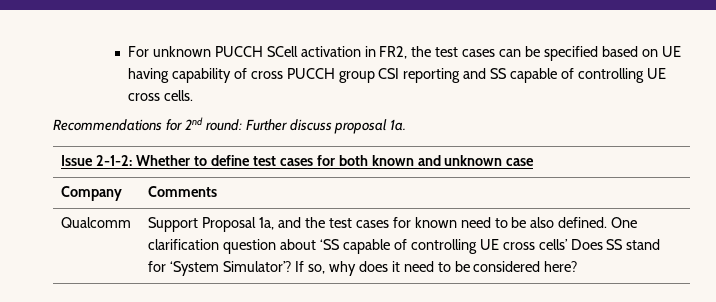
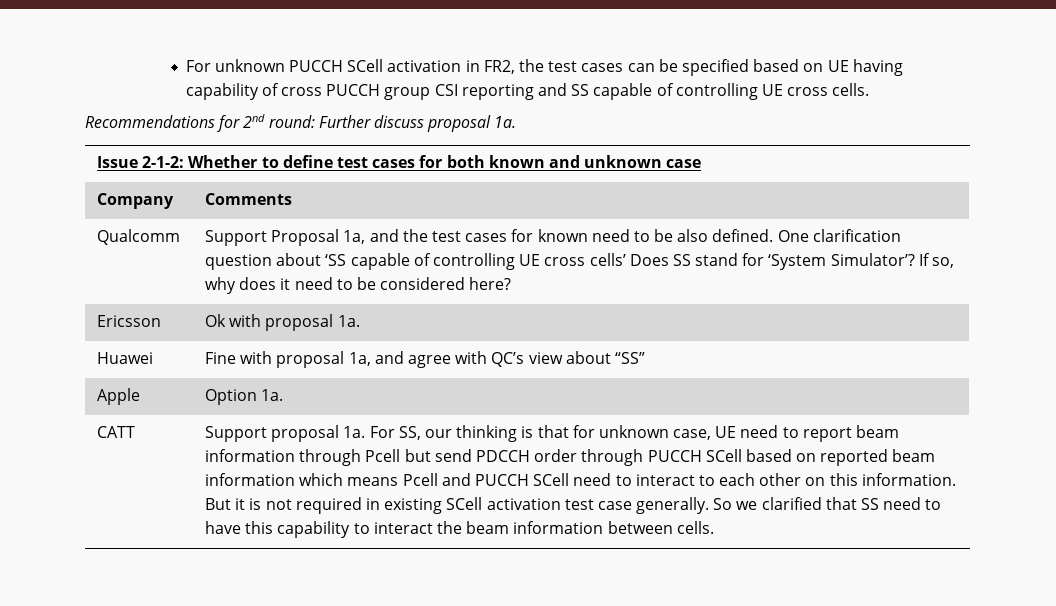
(578, 266) none -> [97,315,162,327] [205,314,360,331] [97,352,154,364] [205,351,645,368] [97,388,141,405] [205,389,284,405] [97,426,136,438] [205,425,900,442] [205,449,936,466] [205,473,956,486] [205,497,942,514] [205,521,714,538] // Ericsson | Ok with proposal 1a. // Huawei | Fine with proposal 1a, and agree with QC’s view about “SS” // Apple | Option 1a. // CATT | Support proposal 1a. For SS, our thinking is that for unknown case, UE need to report beam information through Pcell but send PDCCH order through PUCCH SCell based on reported beam information which means Pcell and PUCCH SCell need to interact to each other on this information. But it is not required in existing SCell activation test case generally. So we clarified that SS need to have this capability to interact the beam information between cells.

